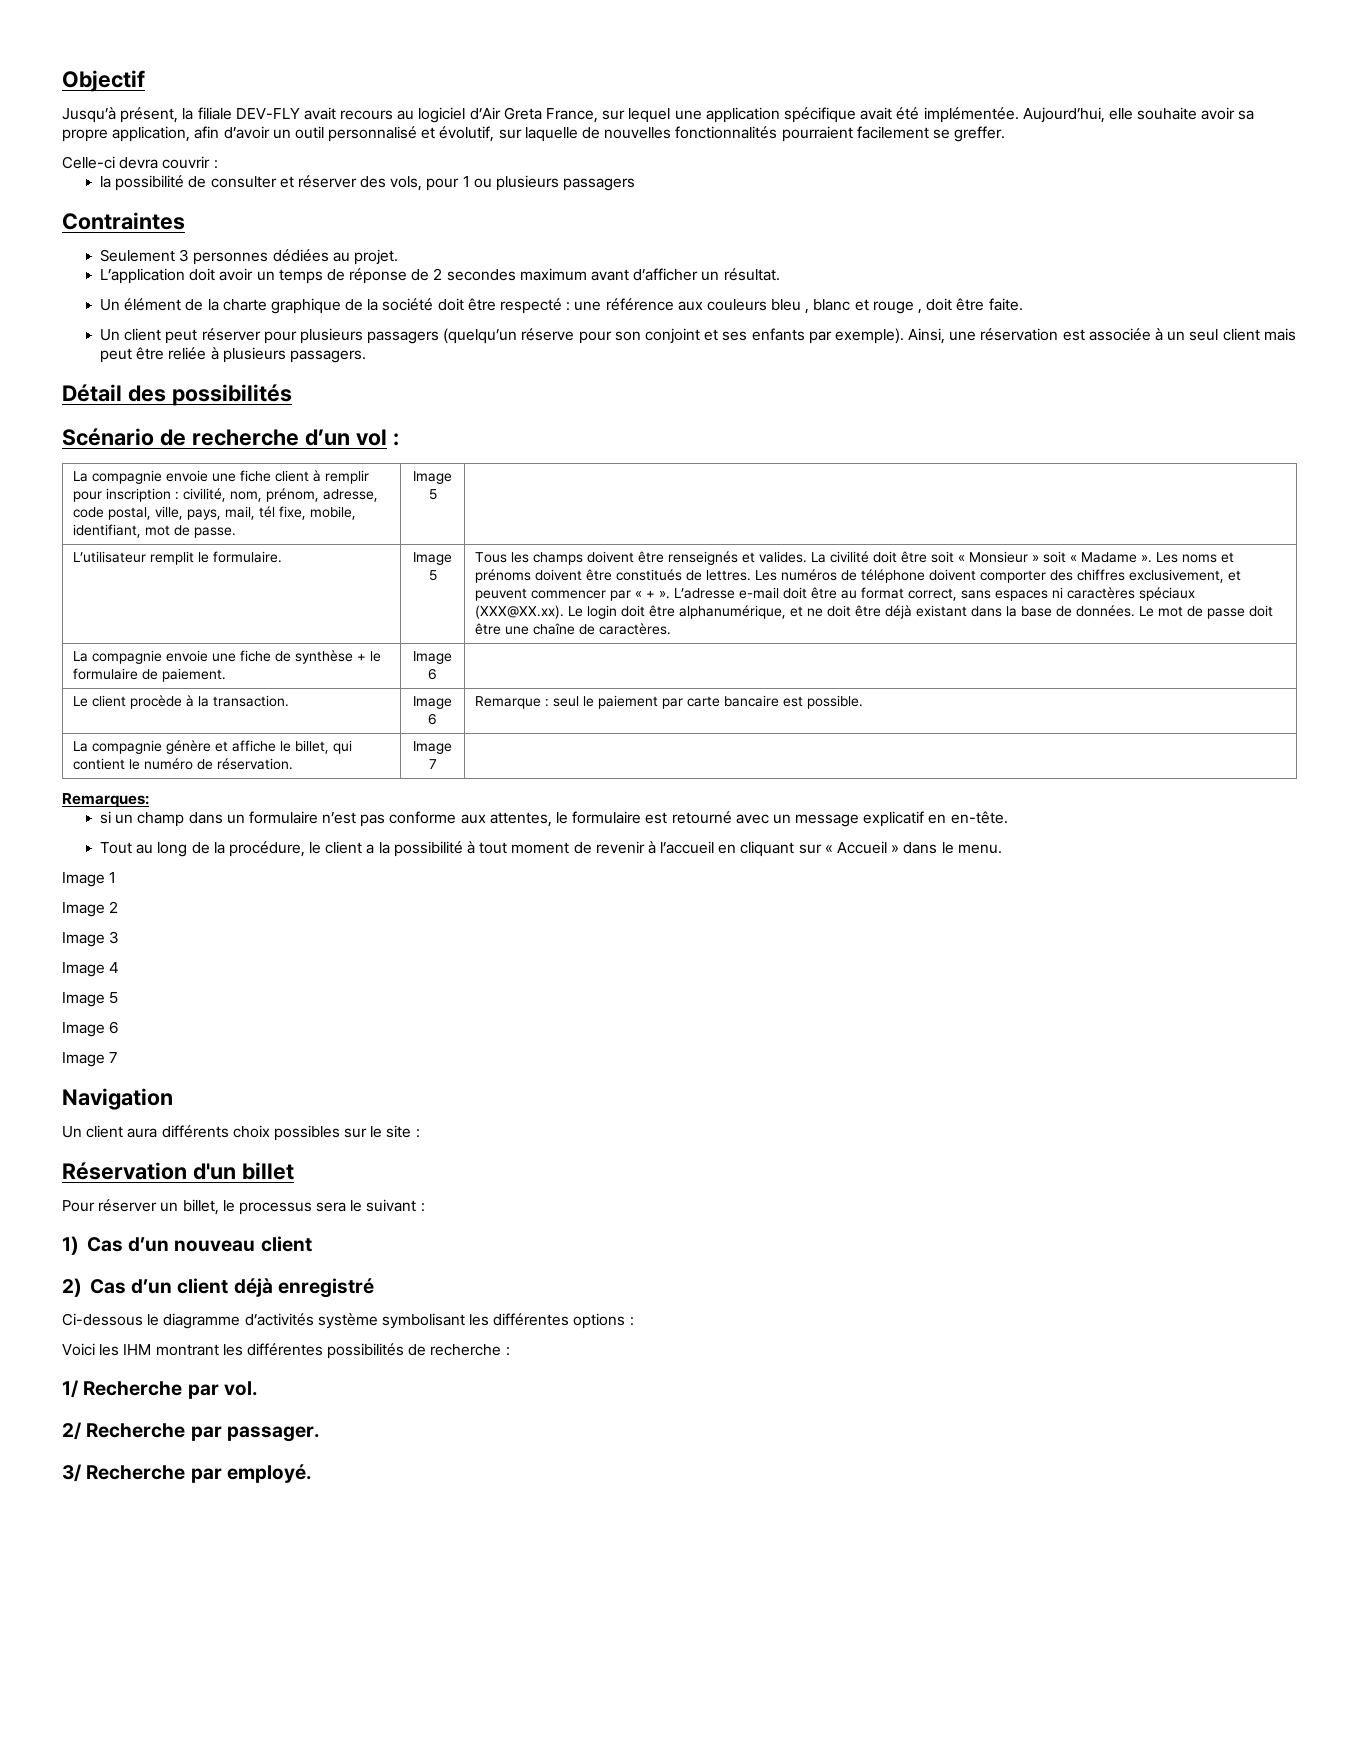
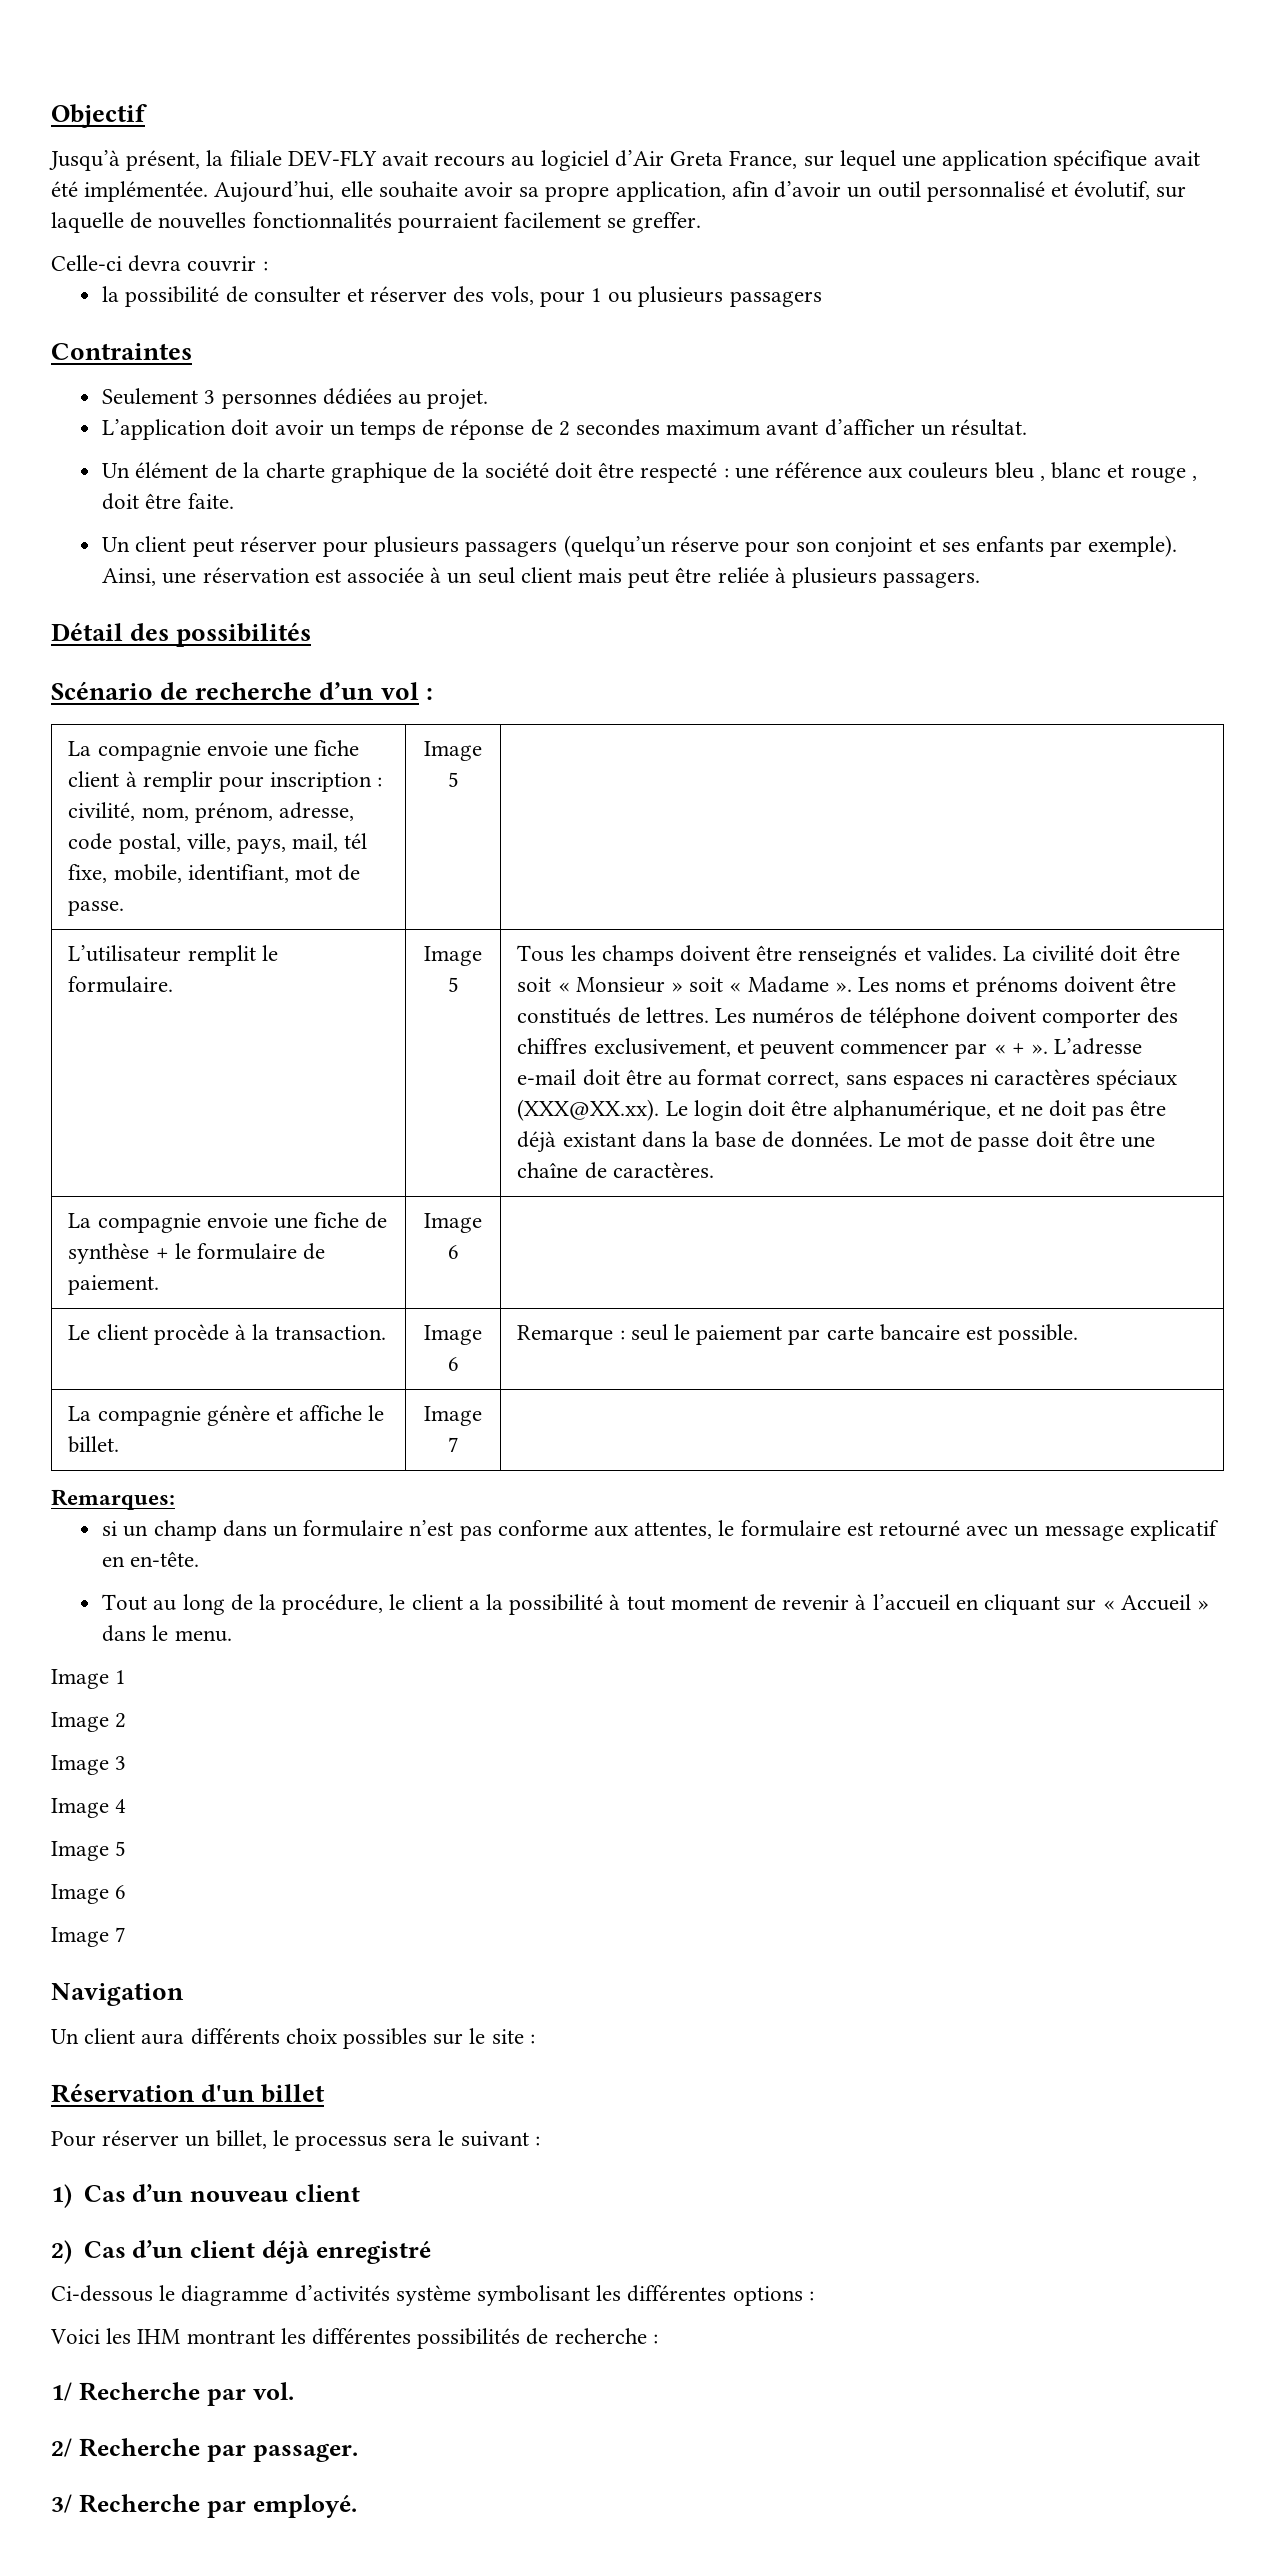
(851, 611) none -> [1092,1105,1125,1121] pas
[294,740,352,754] [72,758,293,770] billet, qui contient le numéro de réservation. -> [68,1436,120,1453] billet.

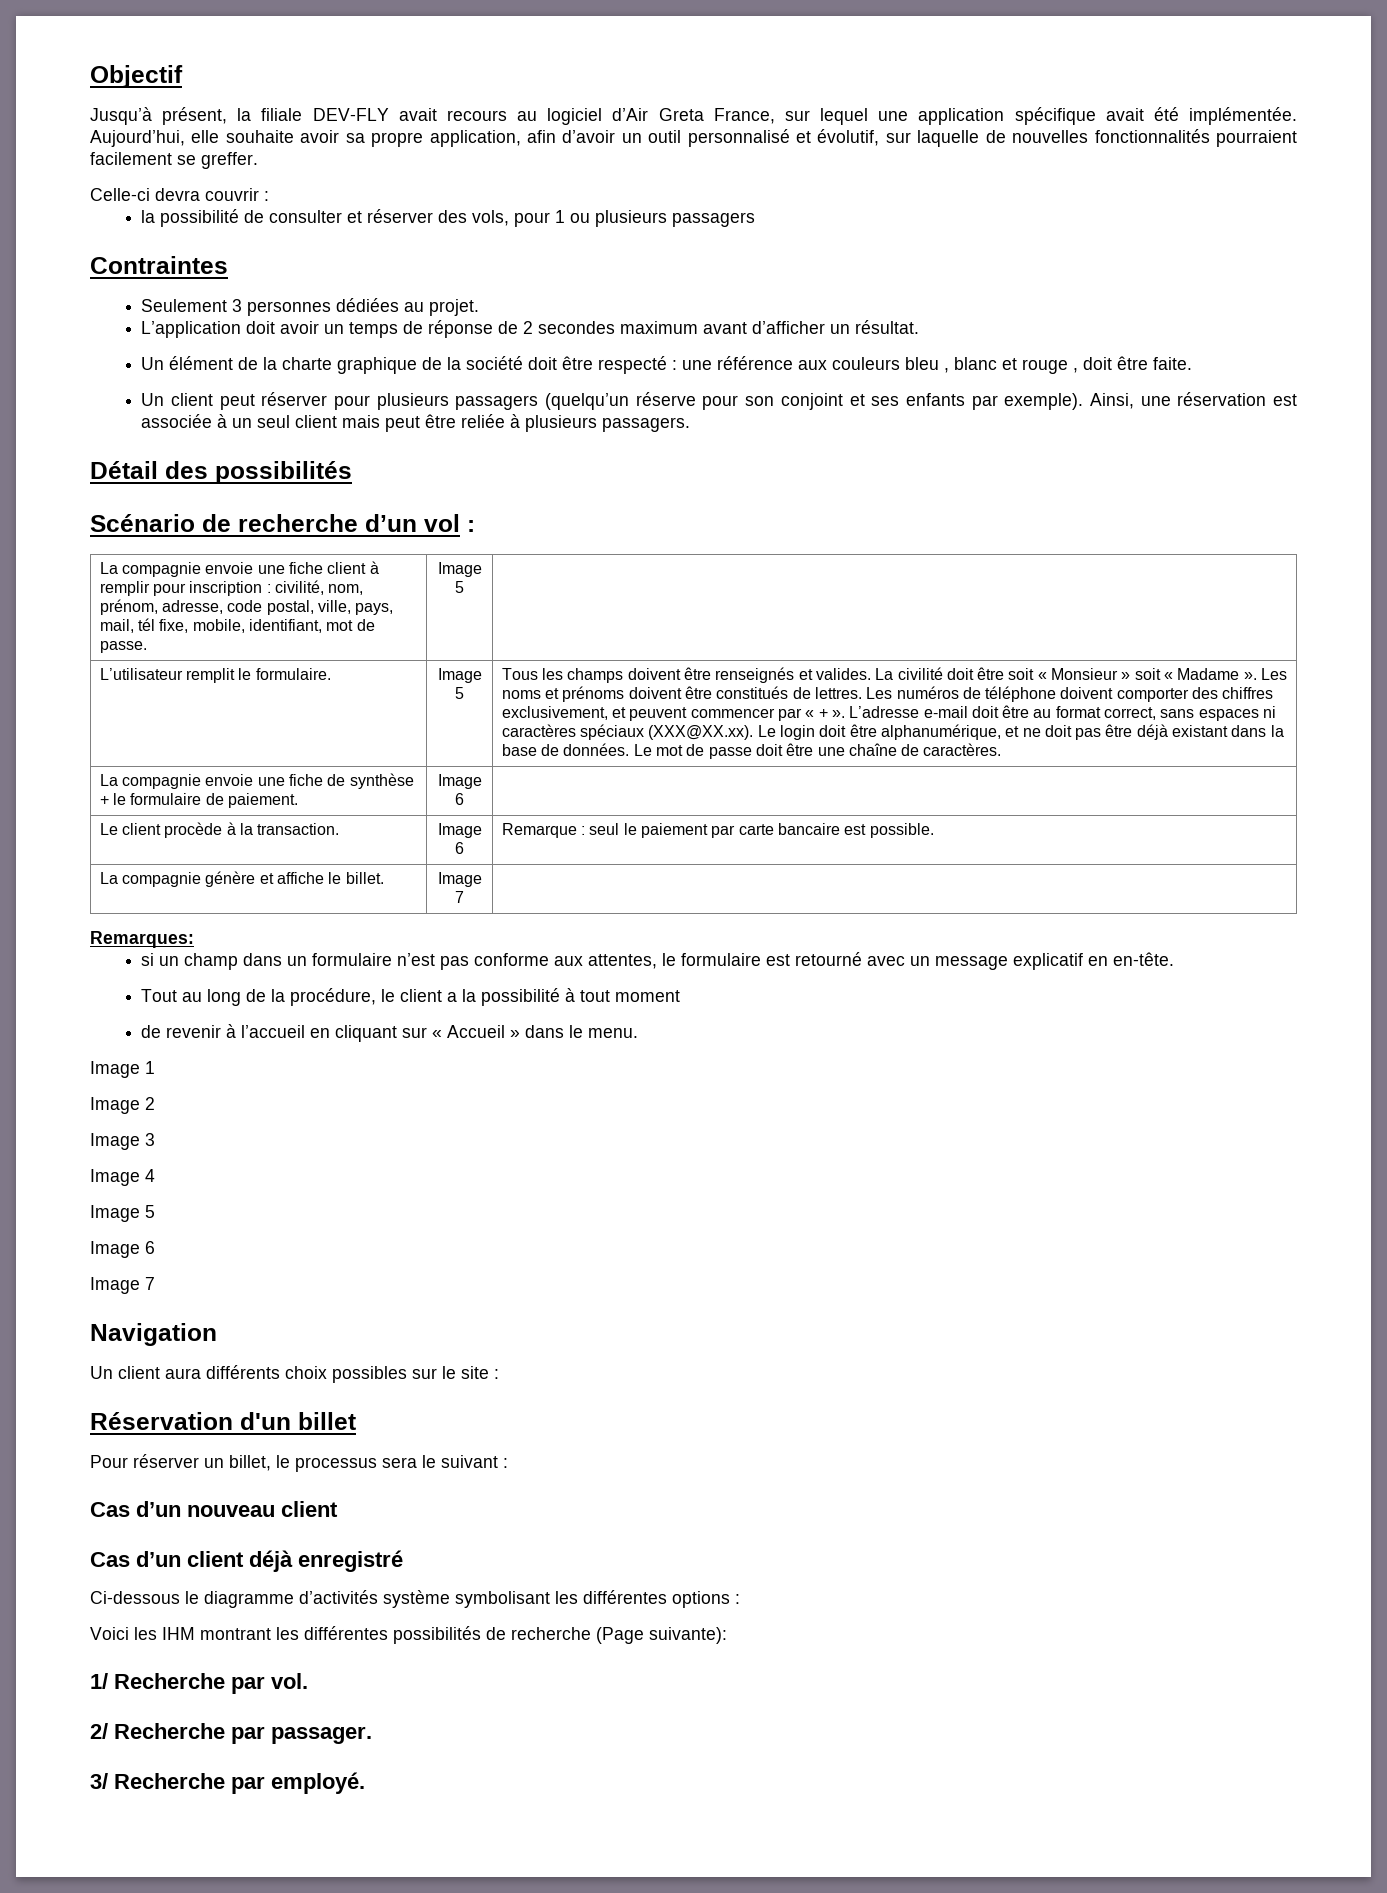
(748, 1603) none -> (681, 996) //
[51,2184,72,2208] 1) -> (508, 1463) none
[51,2240,72,2264] 2) -> (338, 1509) none
[652,2334,658,2344] : -> [596,1627,727,1644] (Page suivante):

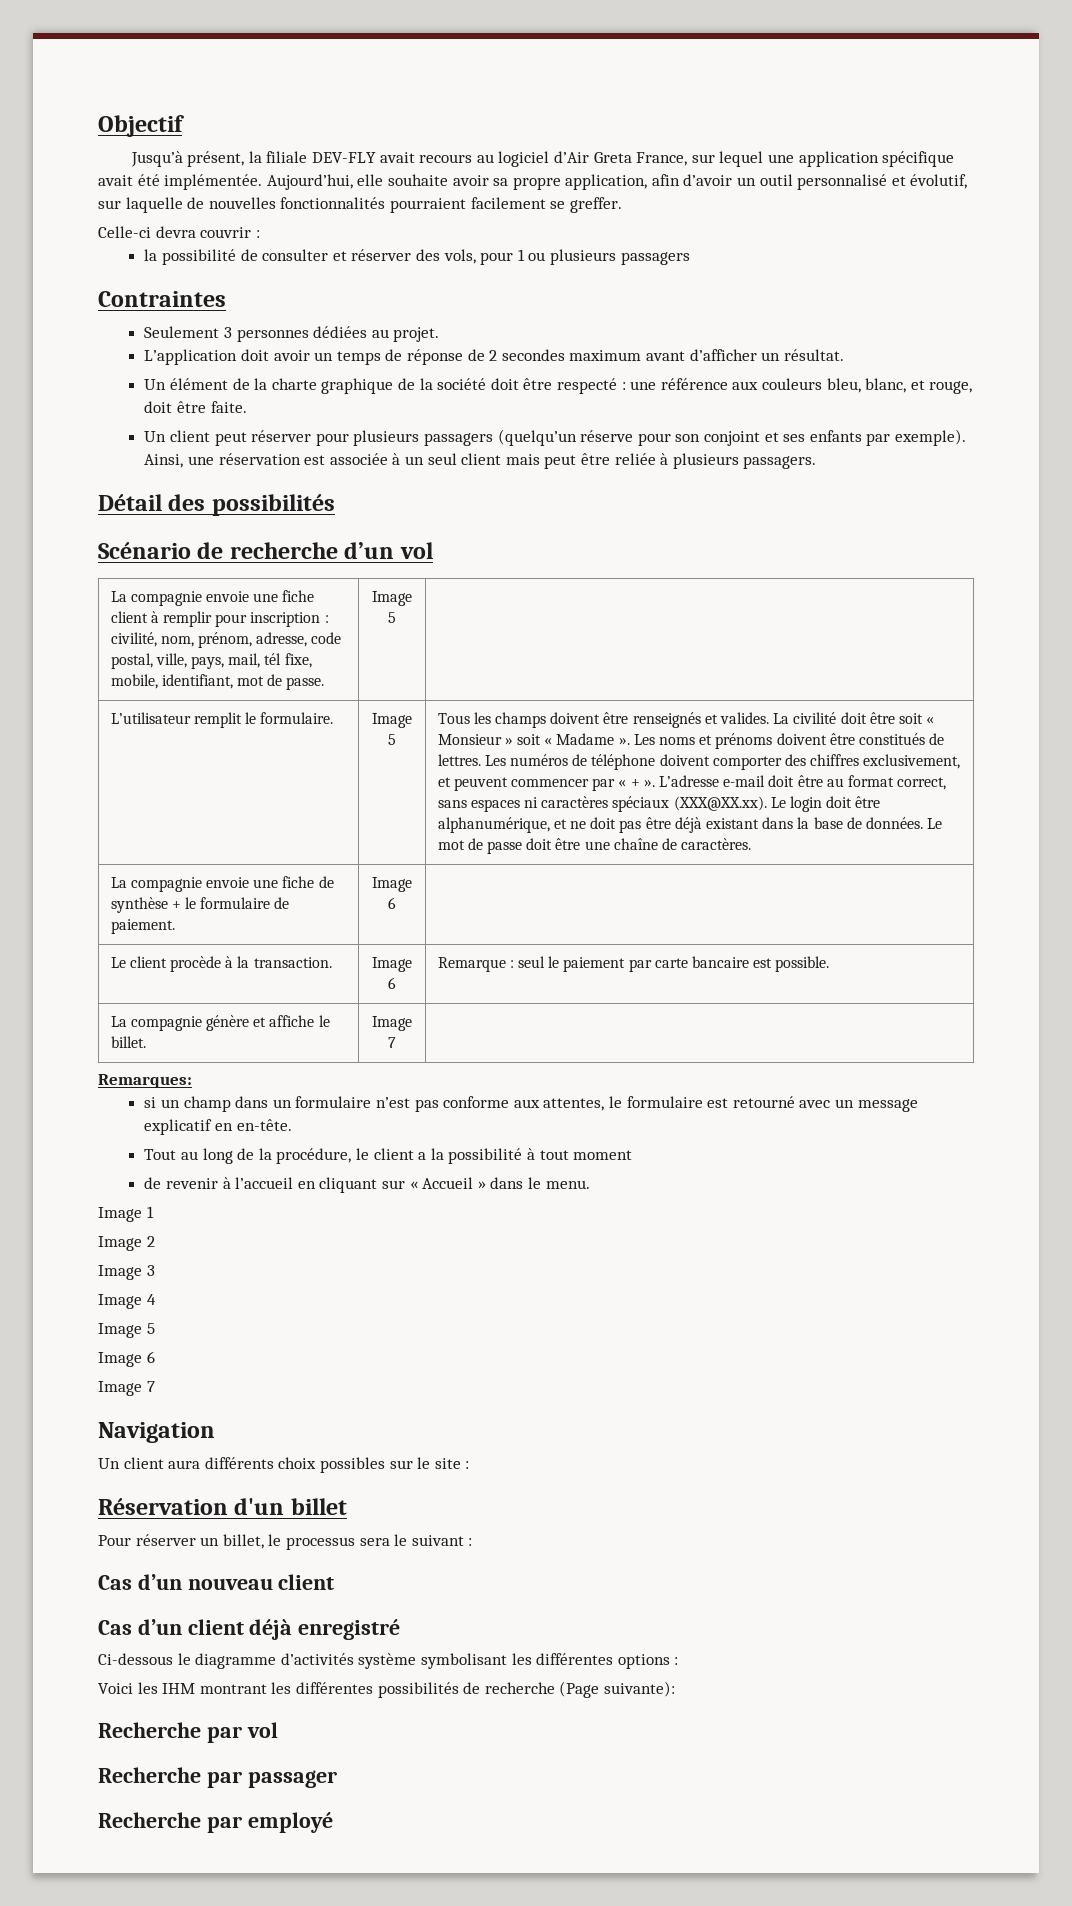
[905,357,1079,374] bleu , blanc et rouge , -> [826,378,973,394] bleu, blanc, et rouge,
[467,520,475,532] : -> (433, 550) none
[90,1673,308,1694] [90,1723,372,1744] [90,1772,365,1794] 1/ Recherche par vol. // 2/ Recherche par passager. // 3/ Recherche par employé. -> [98,1722,278,1743] [98,1767,337,1788] [98,1812,333,1833] Recherche par vol // Recherche par passager // Recherche par employé

